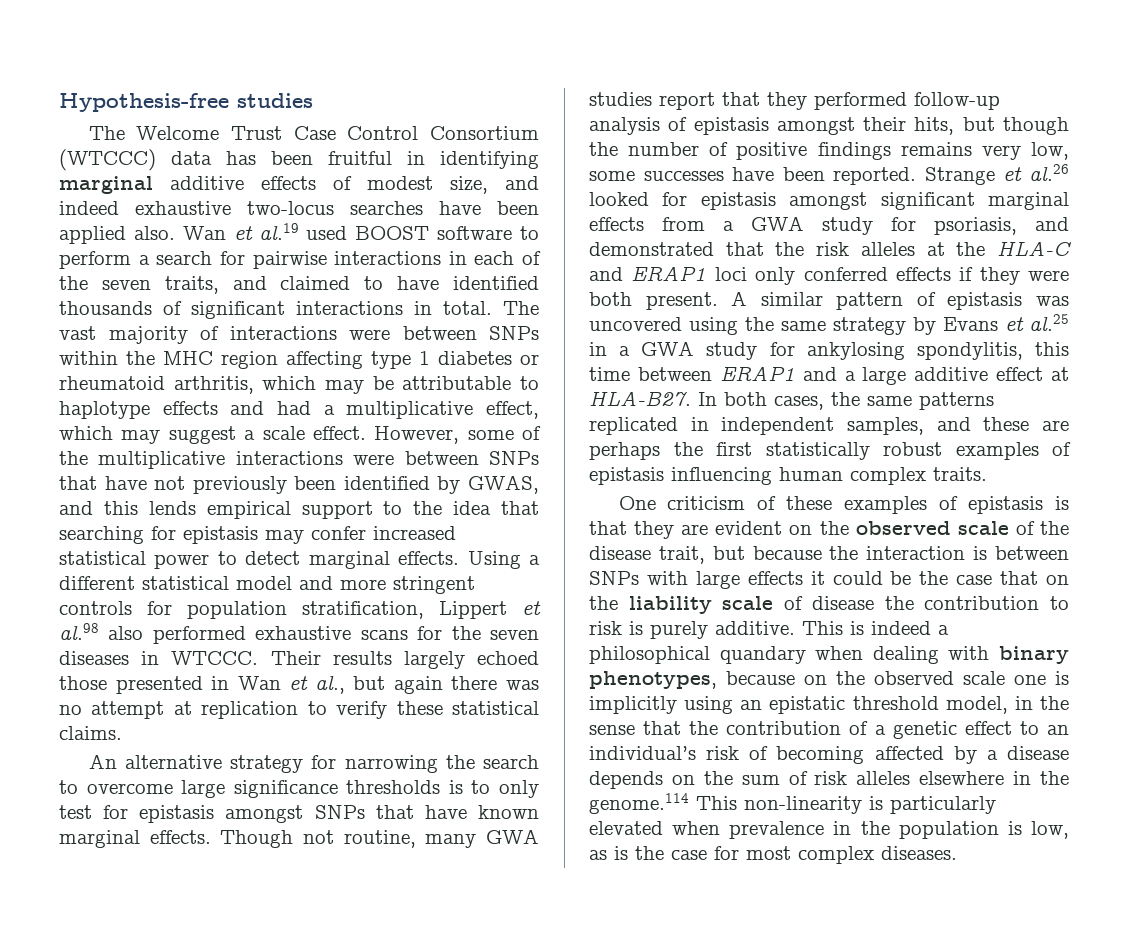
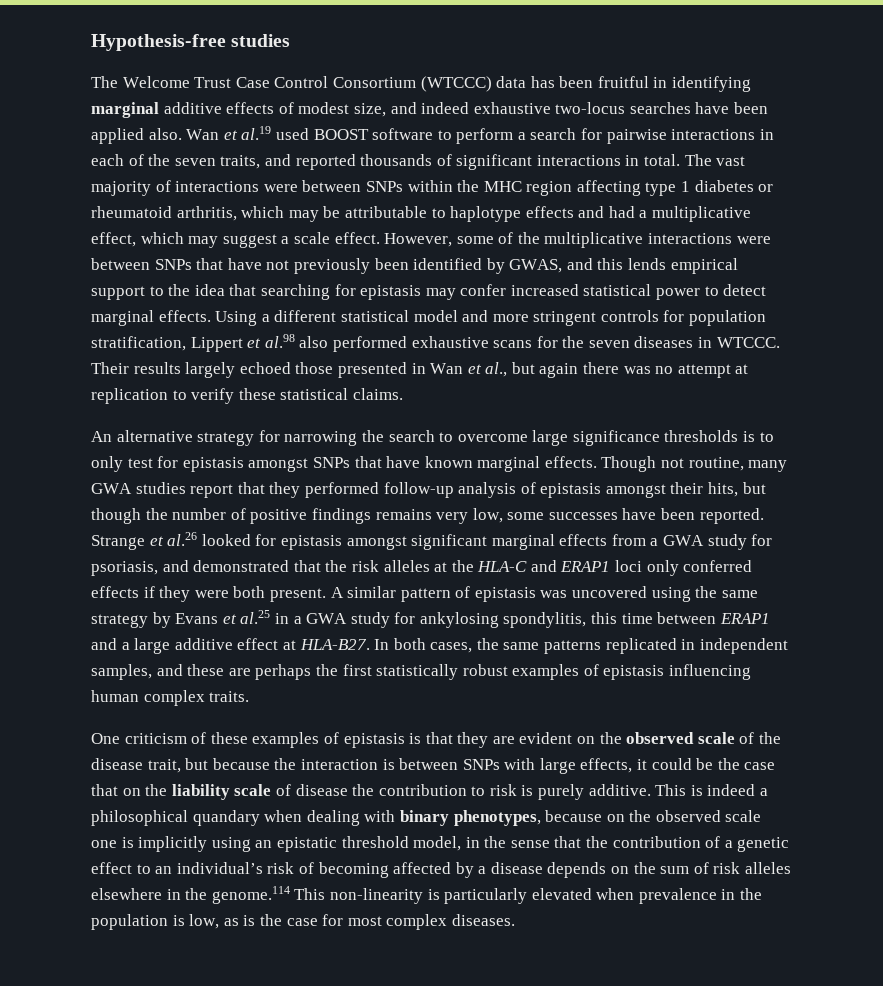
[280,276,539,290] claimed to have identified -> [295,154,356,170] reported
[747,571,803,585] effects -> [580,758,633,773] effects,

